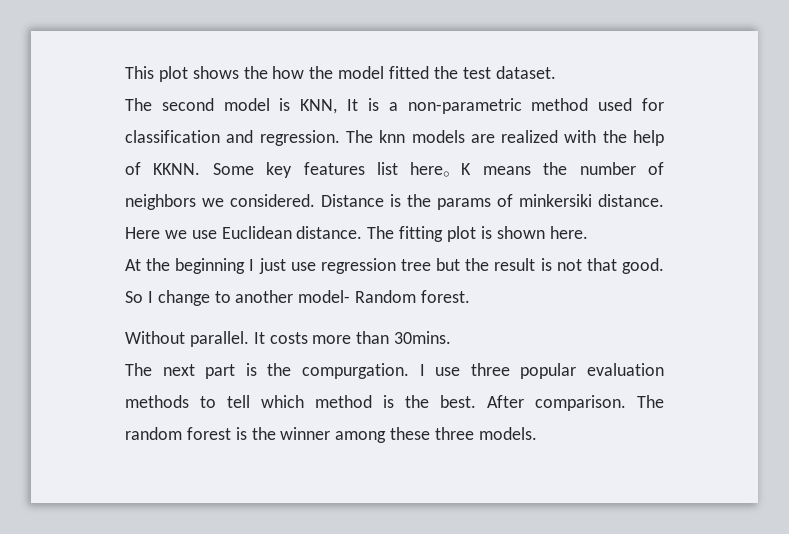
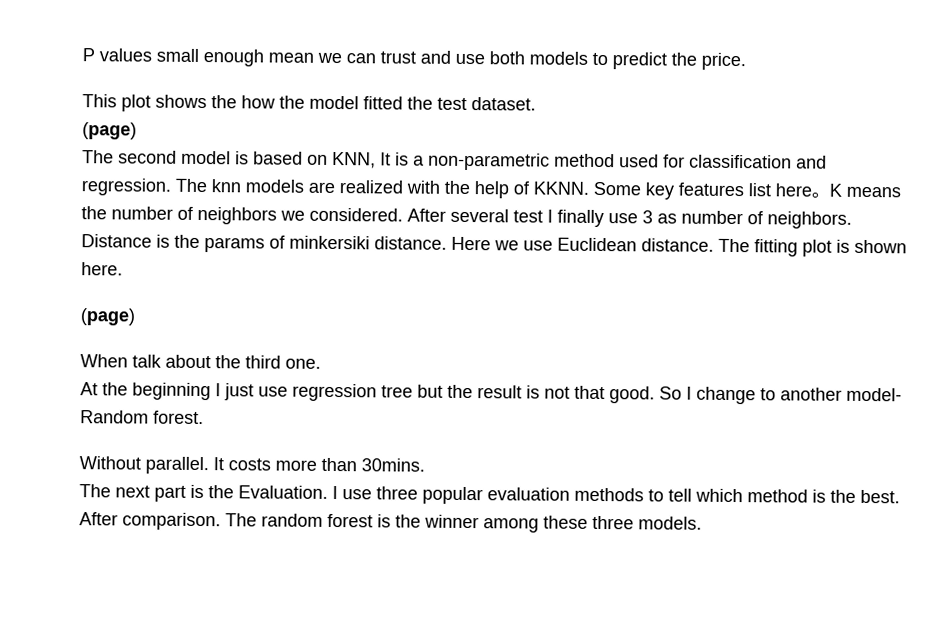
(125, 72) none -> [82,48,746,71] P values small enough mean we can trust and use both models to predict the price. //
(556, 72) none -> [82,122,137,140] // (page)
(291, 104) none -> [253,151,328,165] based on
(315, 200) none -> [407,208,852,229] After several test I finally use 3 as number of neighbors.
(588, 232) none -> [80,308,135,326] [80,354,321,369] // (page) // When talk about the third one.
[302,363,409,379] compurgation. -> [238,485,328,499] Evaluation.

